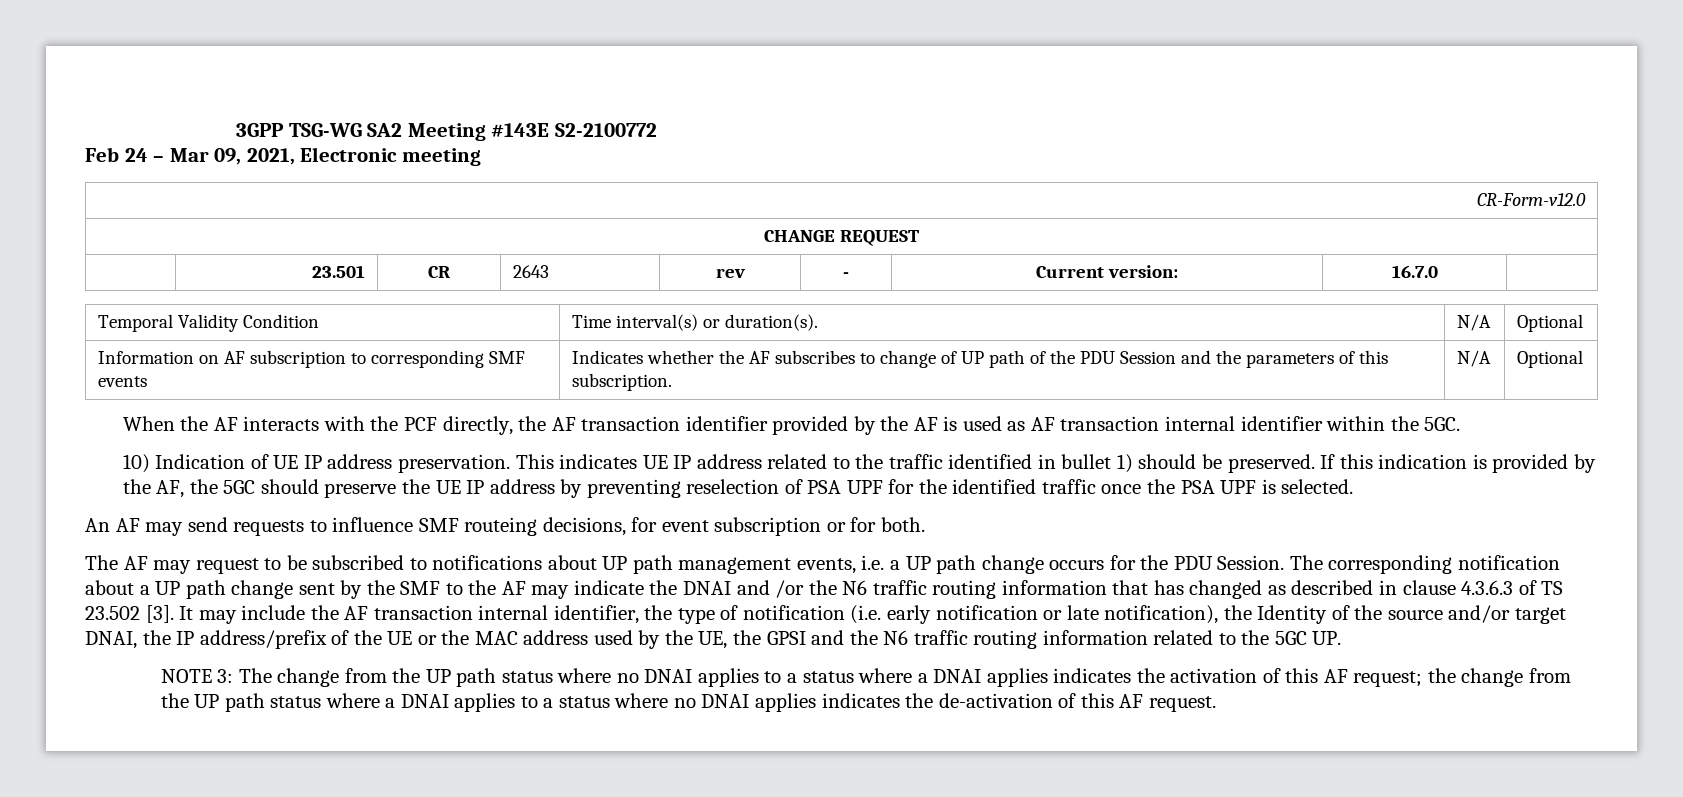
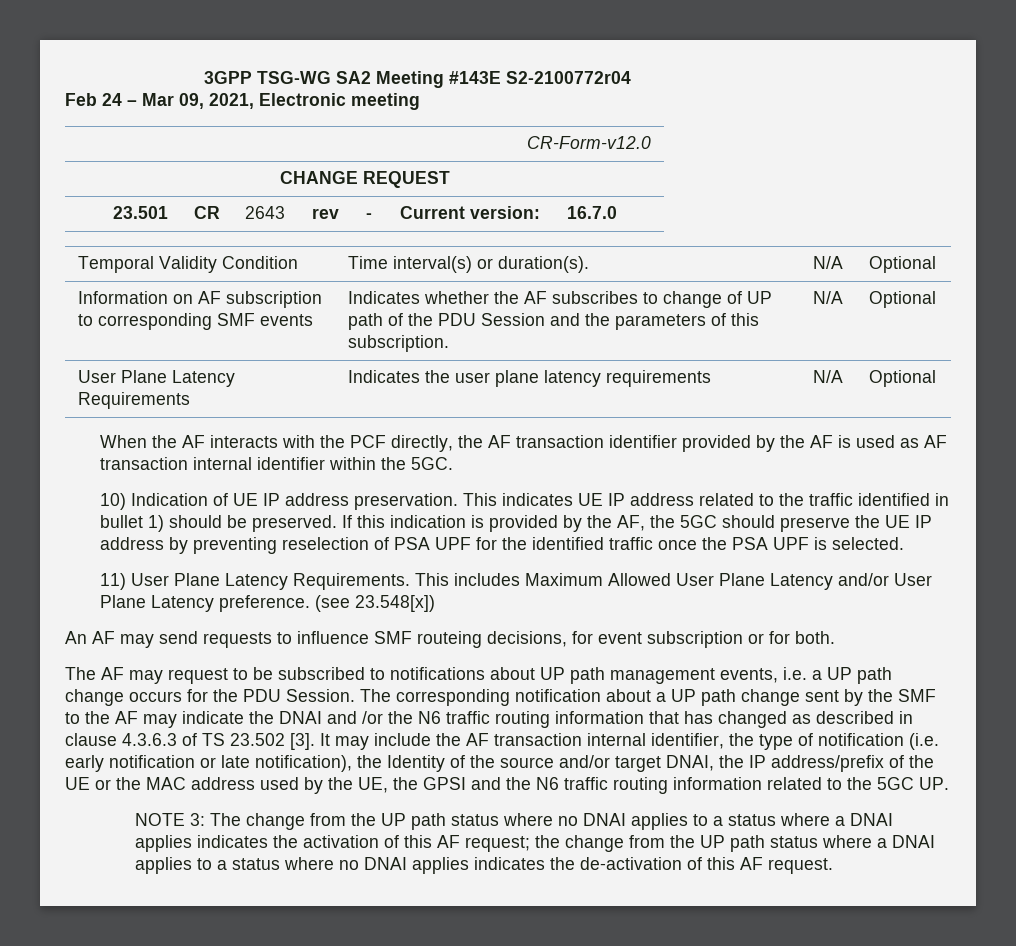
[554,123,657,137] S2-2100772 -> [506,71,632,84] S2-2100772r04
(1583, 359) none -> [77,370,235,387] [77,392,190,409] [347,370,711,387] [812,370,843,383] [868,370,936,387] // User Plane Latency Requirements | Indicates the user plane latency requirements | N/A | Optional
(1354, 486) none -> [99,573,932,590] [99,595,435,612] // 11) User Plane Latency Requirements. This includes Maximum Allowed User Plane Latency and/or User Plane Latency preference. (see 23.548[x])

